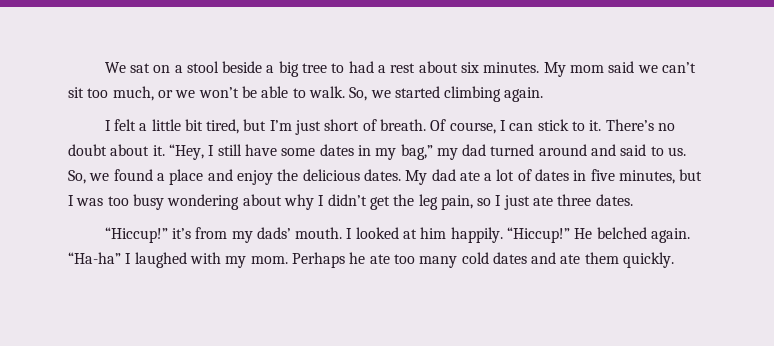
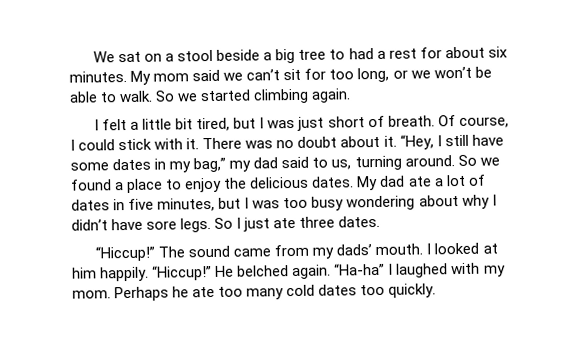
(416, 68) none -> [419,47,442,59] for
[87,86,154,101] too much, -> [304,67,390,83] for too long,
[349,87,368,101] So, -> [155,90,176,102] So
[269,120,292,131] I’m -> [259,117,296,129] I was
[509,119,654,131] can stick to it. There’s -> [78,137,274,151] could stick with it. There was
[490,144,687,156] [68,170,86,184] turned around and said to us. So, -> [281,154,477,171] said to us, turning around. So
[207,169,233,181] and -> [165,179,183,190] to
[369,194,492,210] get the leg pain, so -> [111,217,234,233] have sore legs. So
[171,228,191,239] it’s -> [158,245,272,258] The sound came
[531,252,619,264] and ate them -> [360,284,386,296] too

